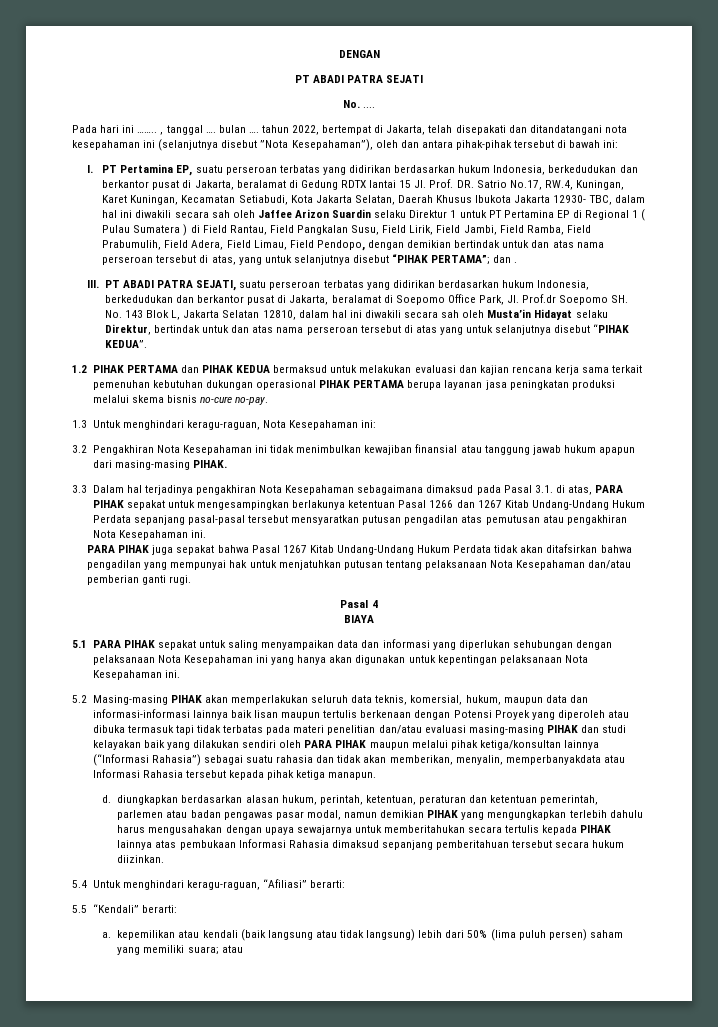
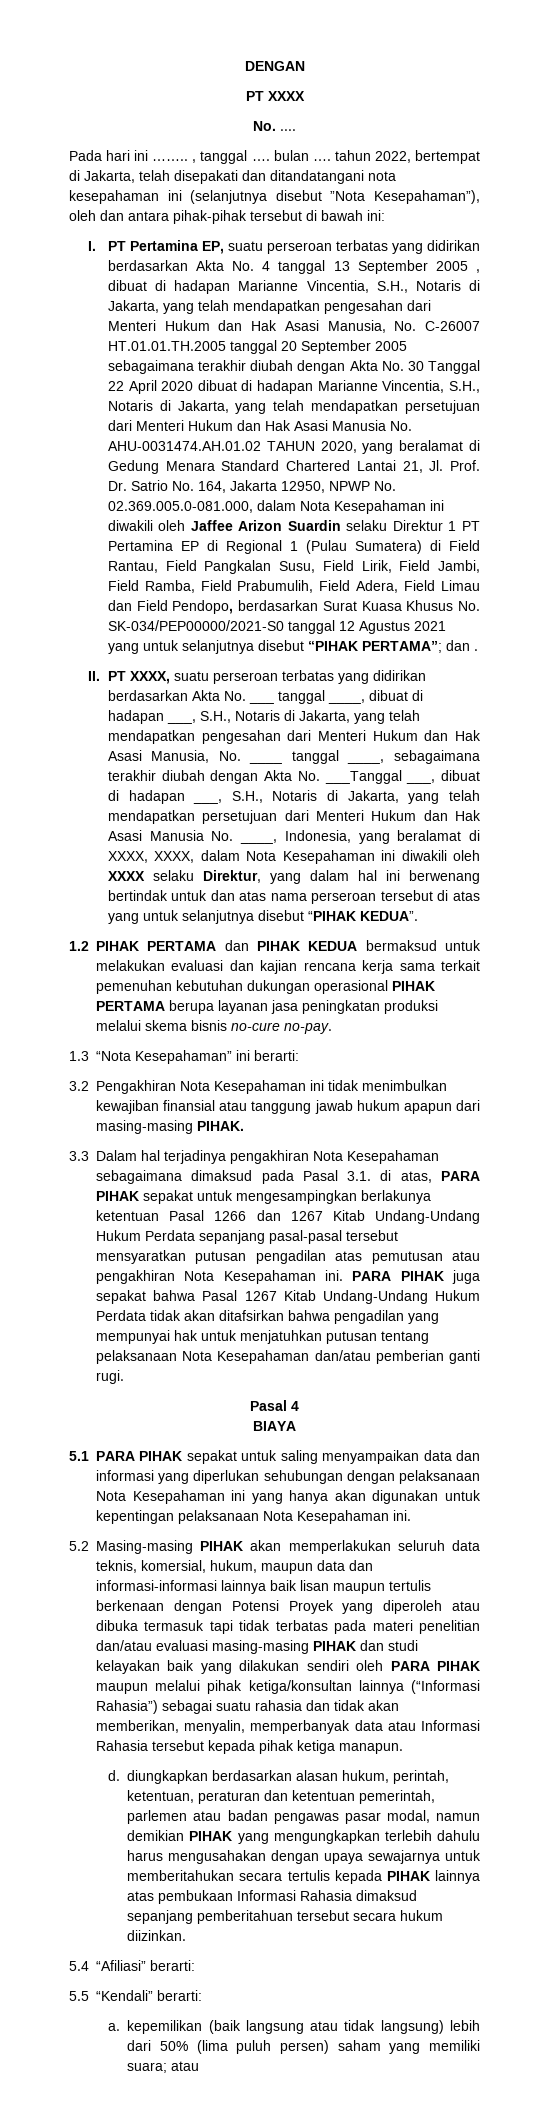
[312,75,424,83] ABADI PATRA SEJATI -> [267,91,305,101] XXXX
[458,165,638,175] [102,179,624,190] [102,195,645,205] [102,210,230,218] hukum Indonesia, berkedudukan dan berkantor pusat di Jakarta, beralamat di Gedung RDTX lantai 15 Jl. Prof. DR. Satrio No.17, RW.4, Kuningan, Karet Kuningan, Kecamatan Setiabudi, Kota Jakarta Selatan, Daerah Khusus Ibukota Jakarta 12930- TBC, dalam hal ini diwakili secara sah -> [195,260,481,274] [107,280,481,294] [107,300,431,314] [107,320,480,333] [107,340,407,354] [107,360,480,374] [107,380,480,394] [107,400,480,414] [107,420,412,431] [107,440,481,454] [107,460,480,474] [107,480,396,493] [107,500,444,514] [107,520,153,531] Akta No. 4 tanggal 13 September 2005 , dibuat di hadapan Marianne Vincentia, S.H., Notaris di Jakarta, yang telah mendapatkan pengesahan dari Menteri Hukum dan Hak Asasi Manusia, No. C-26007 HT.01.01.TH.2005 tanggal 20 September 2005 sebagaimana terakhir diubah dengan Akta No. 30 Tanggal 22 April 2020 dibuat di hadapan Marianne Vincentia, S.H., Notaris di Jakarta, yang telah mendapatkan persetujuan dari Menteri Hukum dan Hak Asasi Manusia No. AHU-0031474.AH.01.02 TAHUN 2020, yang beralamat di Gedung Menara Standard Chartered Lantai 21, Jl. Prof. Dr. Satrio No. 164, Jakarta 12950, NPWP No. 02.369.005.0-081.000, dalam Nota Kesepahaman ini diwakili
[459,210,487,218] untuk -> (457, 526) none
[641,209,646,221] [102,224,188,236] ( Pulau Sumatera ) -> [305,540,422,554] (Pulau Sumatera)
[253,240,604,251] [102,255,236,265] Limau, Field Pendopo, dengan demikian bertindak untuk dan atas nama perseroan tersebut di atas, -> [441,580,481,591] [107,600,480,614] [107,620,446,634] Limau dan Field Pendopo, berdasarkan Surat Kuasa Khusus No. SK-034/PEP00000/2021-S0 tanggal 12 Agustus 2021
[87,280,590,291] [104,294,629,305] [104,309,608,320] [104,324,151,335] III. PT ABADI PATRA SEJATI, suatu perseroan terbatas yang didirikan berdasarkan hukum Indonesia, berkedudukan dan berkantor pusat di Jakarta, beralamat di Soepomo Office Park, Jl. Prof.dr Soepomo SH. No. 143 Blok L, Jakarta Selatan 12810, dalam hal ini diwakili secara sah oleh Musta’in Hidayat selaku Direktur, -> [88,670,426,684] [107,690,246,701] [248,690,423,704] [107,710,420,724] [107,730,482,744] [107,750,241,763] [249,750,481,764] [107,770,480,784] [107,790,481,804] [107,810,481,824] [107,830,480,844] [107,850,480,864] [107,870,480,884] II. PT XXXX, suatu perseroan terbatas yang didirikan berdasarkan Akta No. ___ tanggal ____, dibuat di hadapan ___, S.H., Notaris di Jakarta, yang telah mendapatkan pengesahan dari Menteri Hukum dan Hak Asasi Manusia, No. ____ tanggal ____, sebagaimana terakhir diubah dengan Akta No. ___Tanggal ___, dibuat di hadapan ___, S.H., Notaris di Jakarta, yang telah mendapatkan persetujuan dari Menteri Hukum dan Hak Asasi Manusia No. ____, Indonesia, yang beralamat di XXXX, XXXX, dalam Nota Kesepahaman ini diwakili oleh XXXX selaku Direktur, yang dalam hal ini berwenang
[92,420,377,430] Untuk menghindari keragu-raguan, Nota Kesepahaman ini: -> [96,1050,299,1064] “Nota Kesepahaman” ini berarti:
(206, 534) // -> (343, 1275) none
[505,755,601,765] memperbanyakdata -> [250,1720,383,1734] memperbanyak data
[92,880,260,890] Untuk menghindari keragu-raguan, -> (89, 1966) none
[178,930,238,938] atau kendali -> (203, 2027) none

